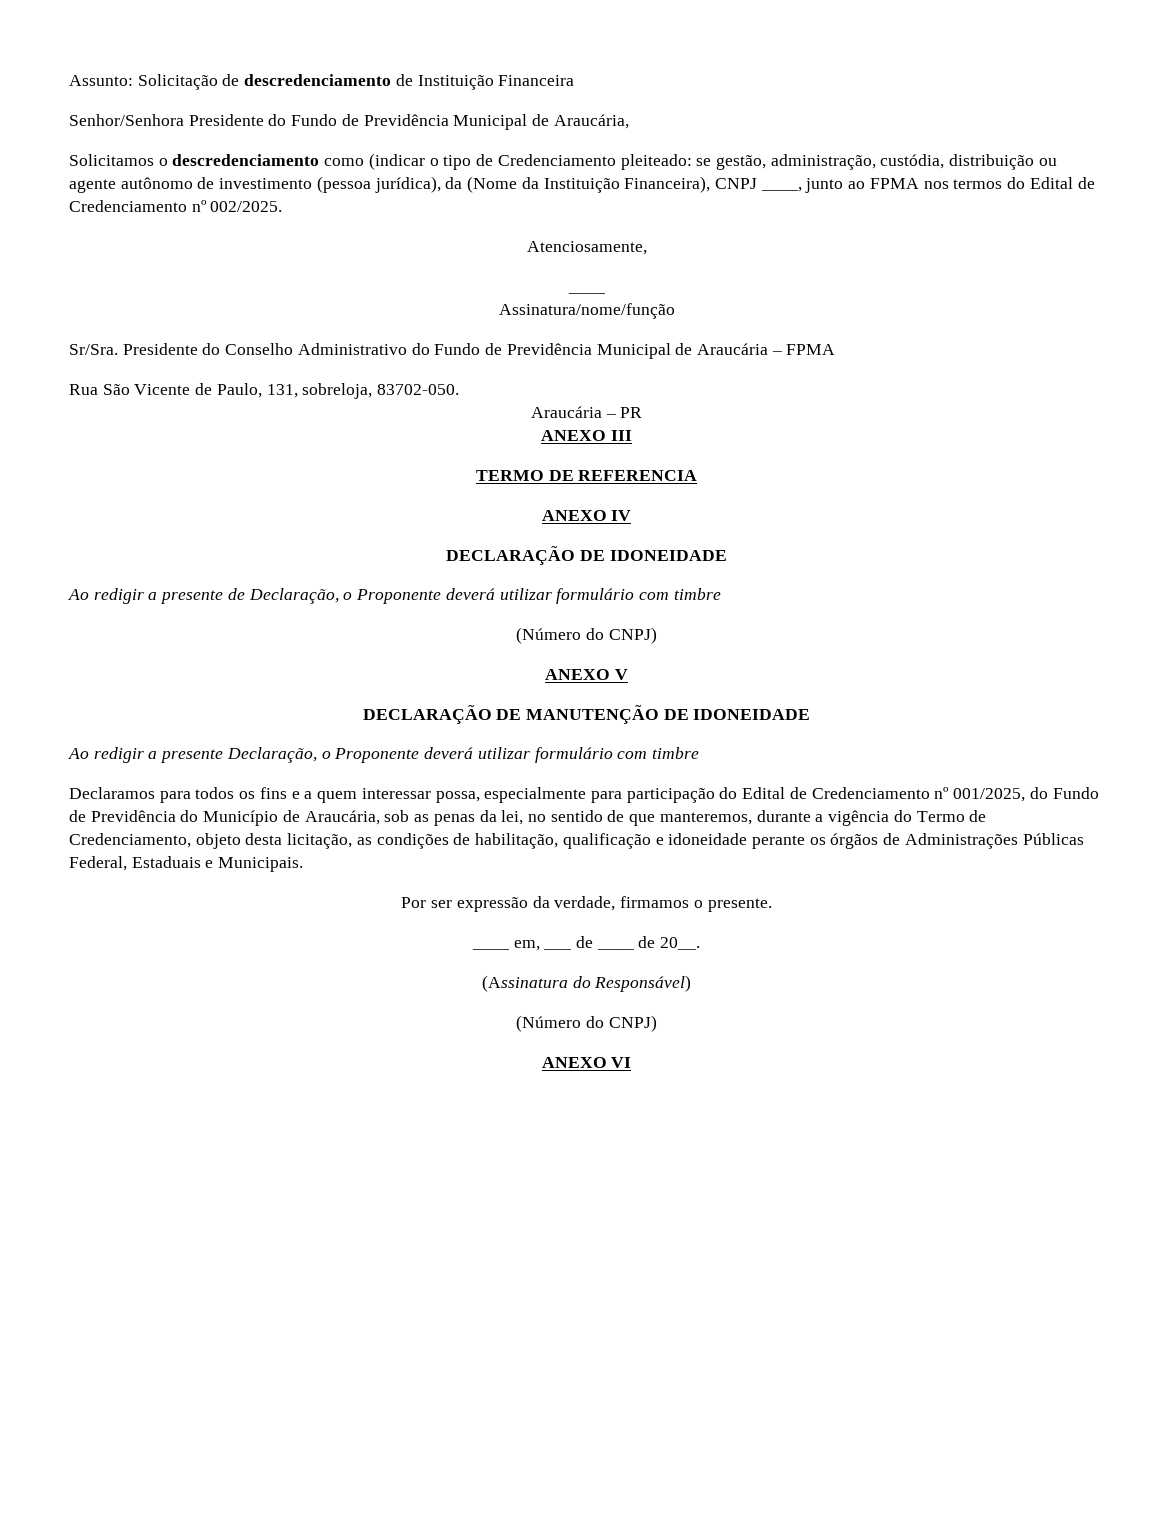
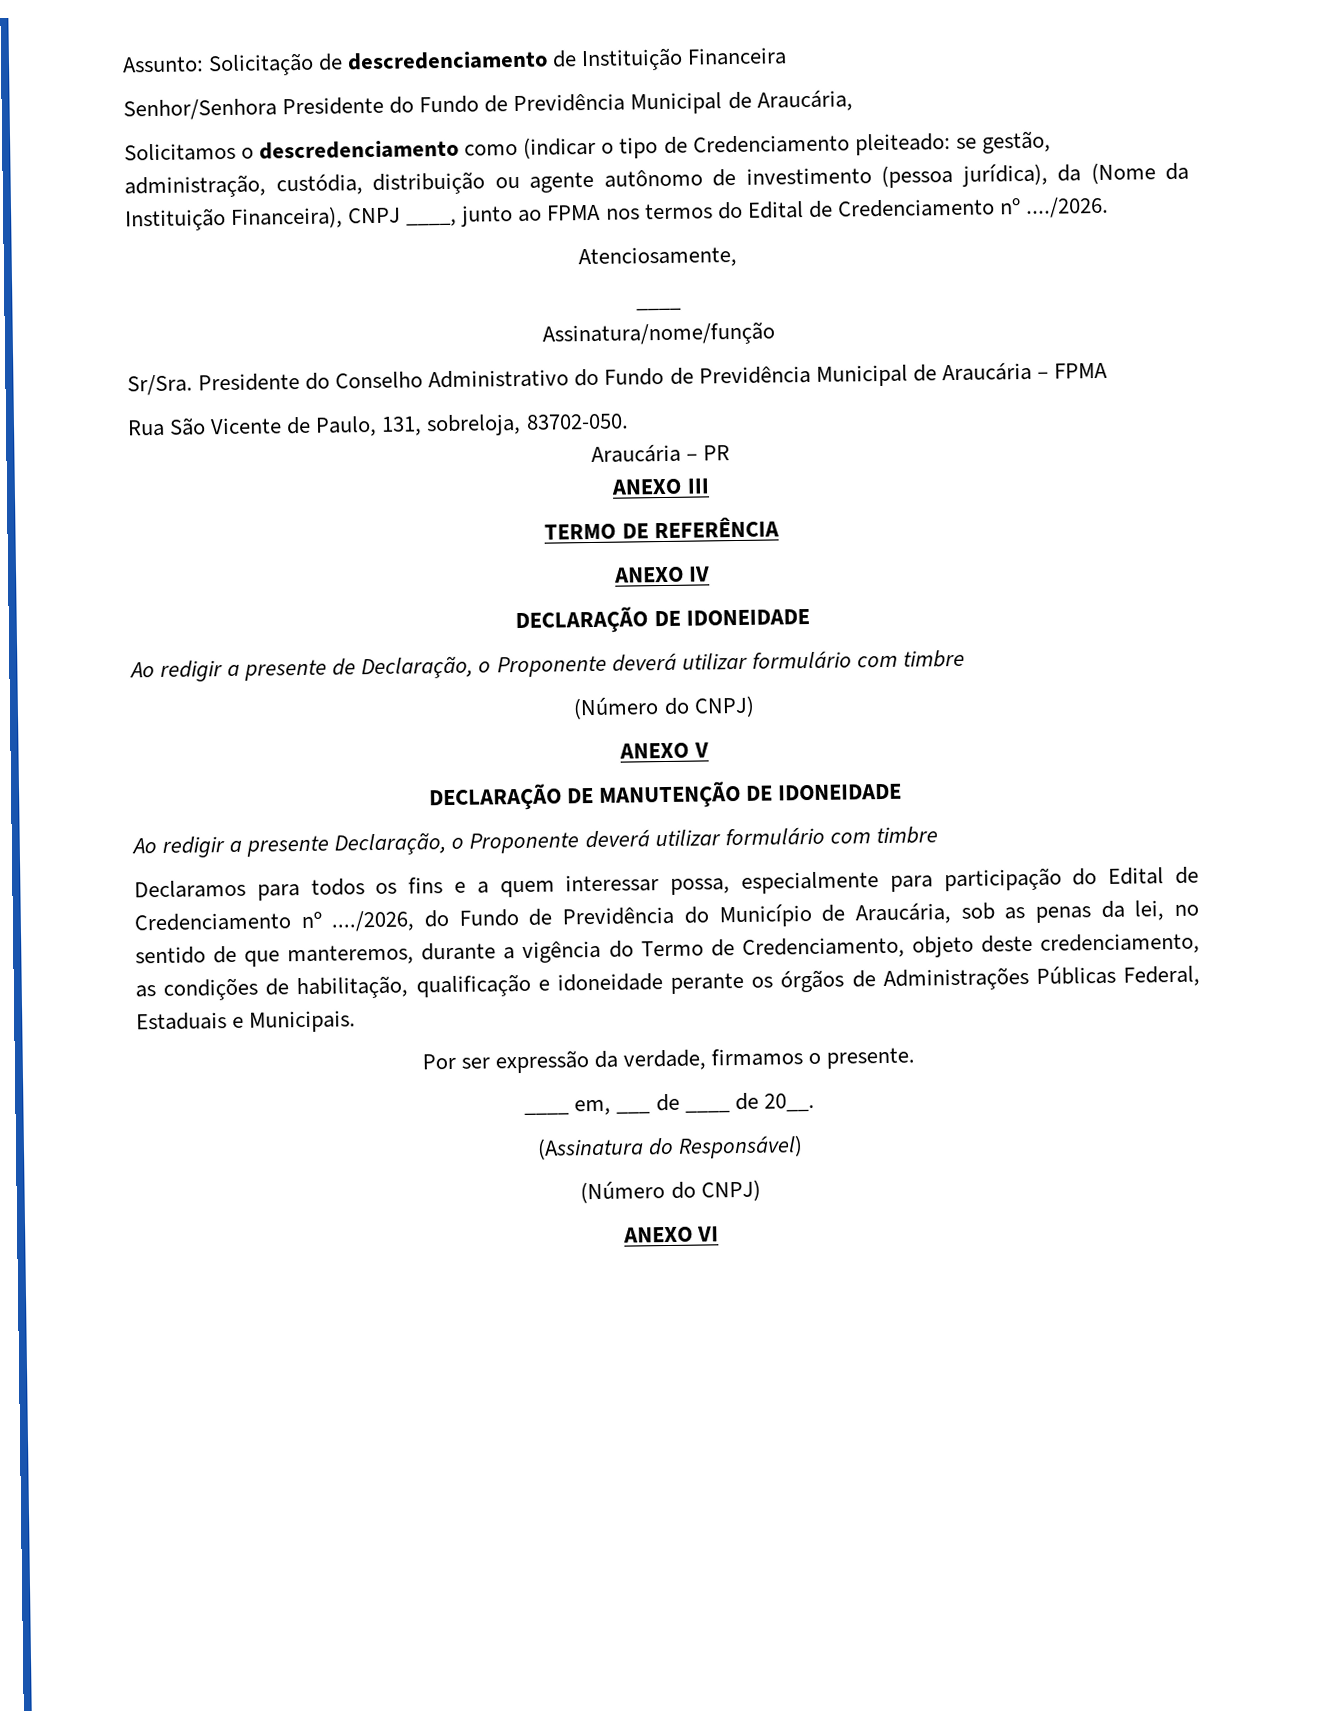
[210,201,283,212] 002/2025. -> [1025,196,1110,218] ..../2026.
[578,470,698,481] REFERENCIA -> [653,516,780,539] REFERÊNCIA
[953,788,1026,802] 001/2025, -> [331,910,416,932] ..../2026,
[245,833,353,849] desta licitação, -> [980,932,1201,955] deste credenciamento,

